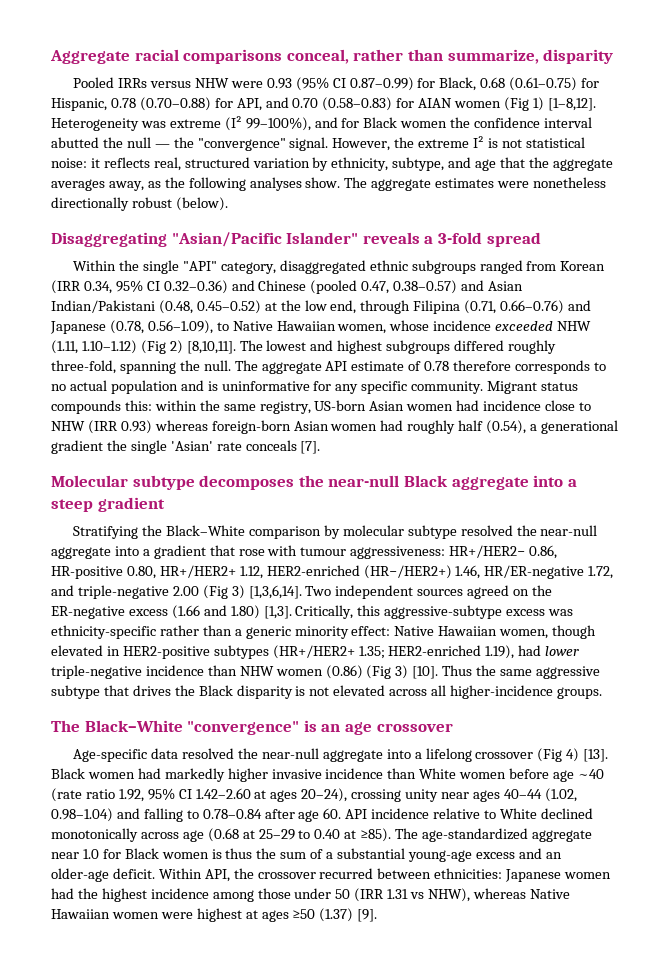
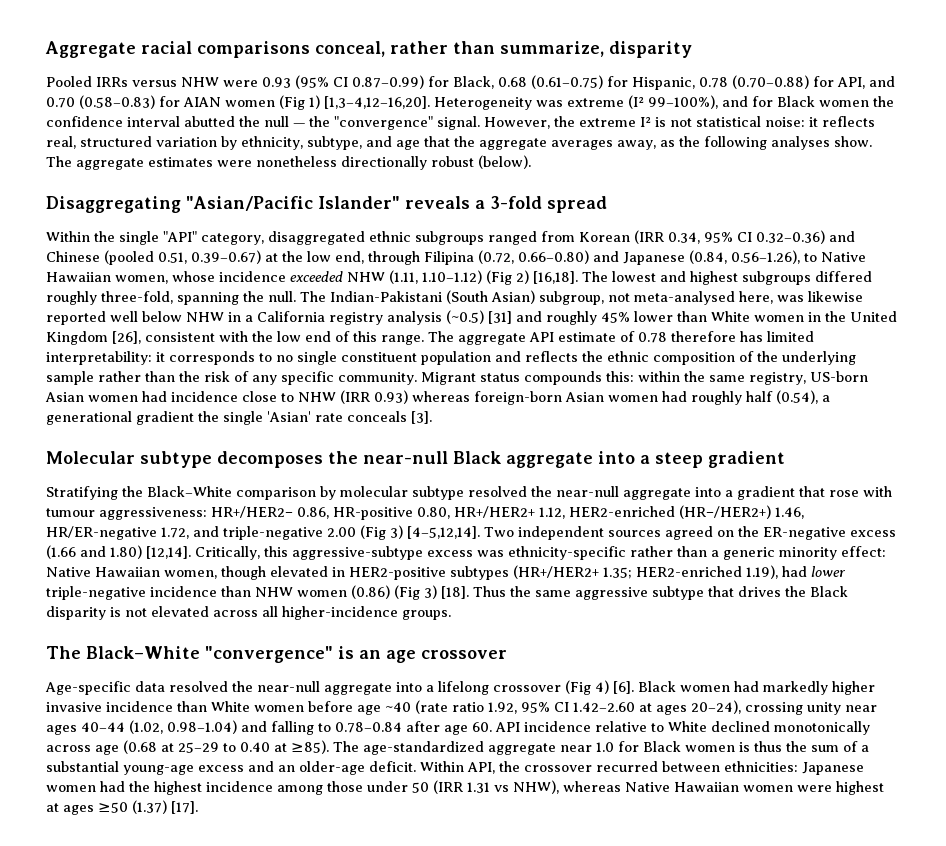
[547,98,596,111] [1–8,12]. -> [324,96,430,109] [1,3–4,12–16,20].
[361,280,524,294] [51,300,261,314] 0.47, 0.38–0.57) and Asian Indian/Pakistani (0.48, 0.45–0.52) -> [158,250,261,264] 0.51, 0.39–0.67)
[464,300,592,314] [50,320,213,334] (0.71, 0.66–0.76) and Japanese (0.78, 0.56–1.09), -> [478,250,800,265] (0.72, 0.66–0.80) and Japanese (0.84, 0.56–1.26),
[186,341,236,354] [8,10,11]. -> [533,271,578,284] [16,18].
(258, 365) none -> [330,290,863,305] [46,310,897,325] [46,331,454,345] Indian-Pakistani (South Asian) subgroup, not meta-analysed here, was likewise reported well below NHW in a California registry analysis (~0.5) [31] and roughly 45% lower than White women in the United Kingdom [26], consistent with the low end of this range. The
[515,360,606,374] [51,380,332,394] corresponds to no actual population and is uninformative for -> [740,331,814,342] [46,351,856,365] [46,371,249,385] has limited interpretability: it corresponds to no single constituent population and reflects the ethnic composition of the underlying sample rather than the risk of
[300,441,321,454] [7]. -> [411,411,432,424] [3].
[248,585,302,599] [1,3,6,14]. -> [407,526,480,539] [4–5,12,14].
[263,606,292,619] [1,3]. -> [146,546,191,559] [12,14].
[412,666,439,679] [10]. -> [441,586,469,599] [18].
[583,749,609,762] [13]. -> [613,681,634,694] [6].
[357,909,378,922] [9]. -> [171,801,198,814] [17].

